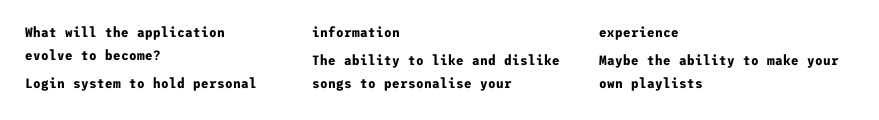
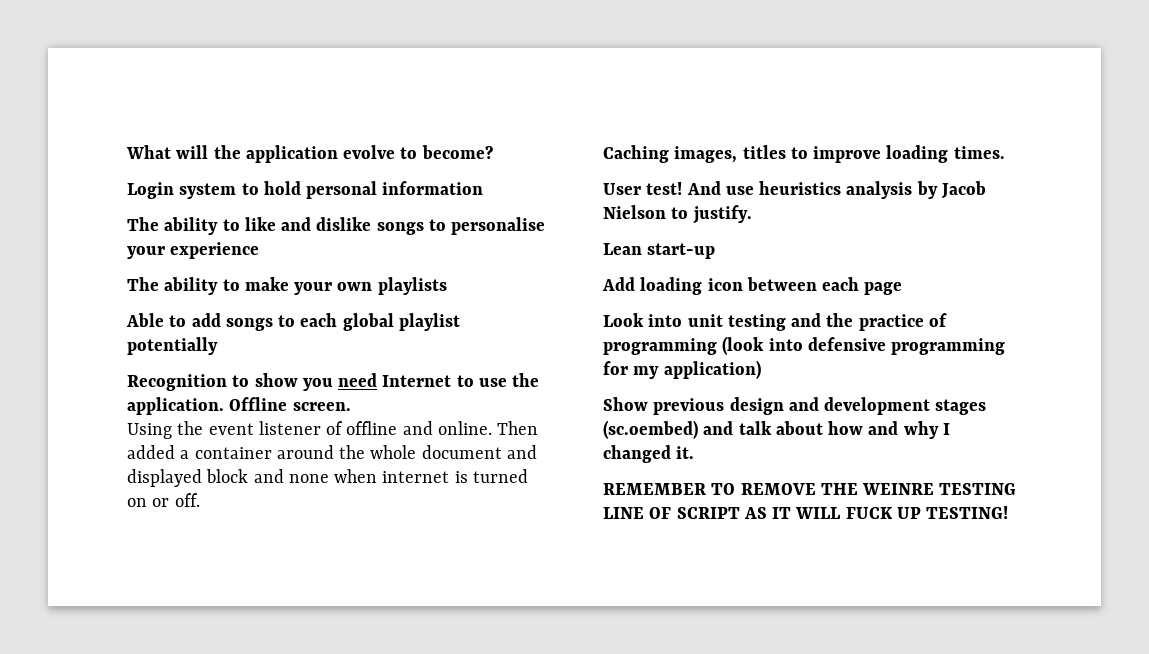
[599,54,671,68] Maybe the -> [127,277,159,291] The
(703, 84) none -> [126,313,460,331] [127,337,218,355] [127,373,540,391] [127,397,351,415] [127,421,539,439] [127,445,537,459] [127,469,528,487] [127,493,200,507] [603,145,1005,163] [603,181,986,199] [603,205,752,224] [603,243,716,259] [602,277,903,295] [603,313,947,331] [603,336,1006,355] [603,360,761,379] [603,397,987,415] [603,420,950,439] [603,445,695,463] [603,483,1017,495] [603,506,1009,519] // Able to add songs to each global playlist potentially // Recognition to show you need Internet to use the application. Offline screen. // Using the event listener of offline and online. Then added a container around the whole document and displayed block and none when internet is turned on or off. // Caching images, titles to improve loading times. // User test! And use heuristics analysis by Jacob Nielson to justify. // Lean start-up // Add loading icon between each page // Look into unit testing and the practice of programming (look into defensive programming for my application) // Show previous design and development stages (sc.oembed) and talk about how and why I changed it. // REMEMBER TO REMOVE THE WEINRE TESTING LINE OF SCRIPT AS IT WILL FUCK UP TESTING!

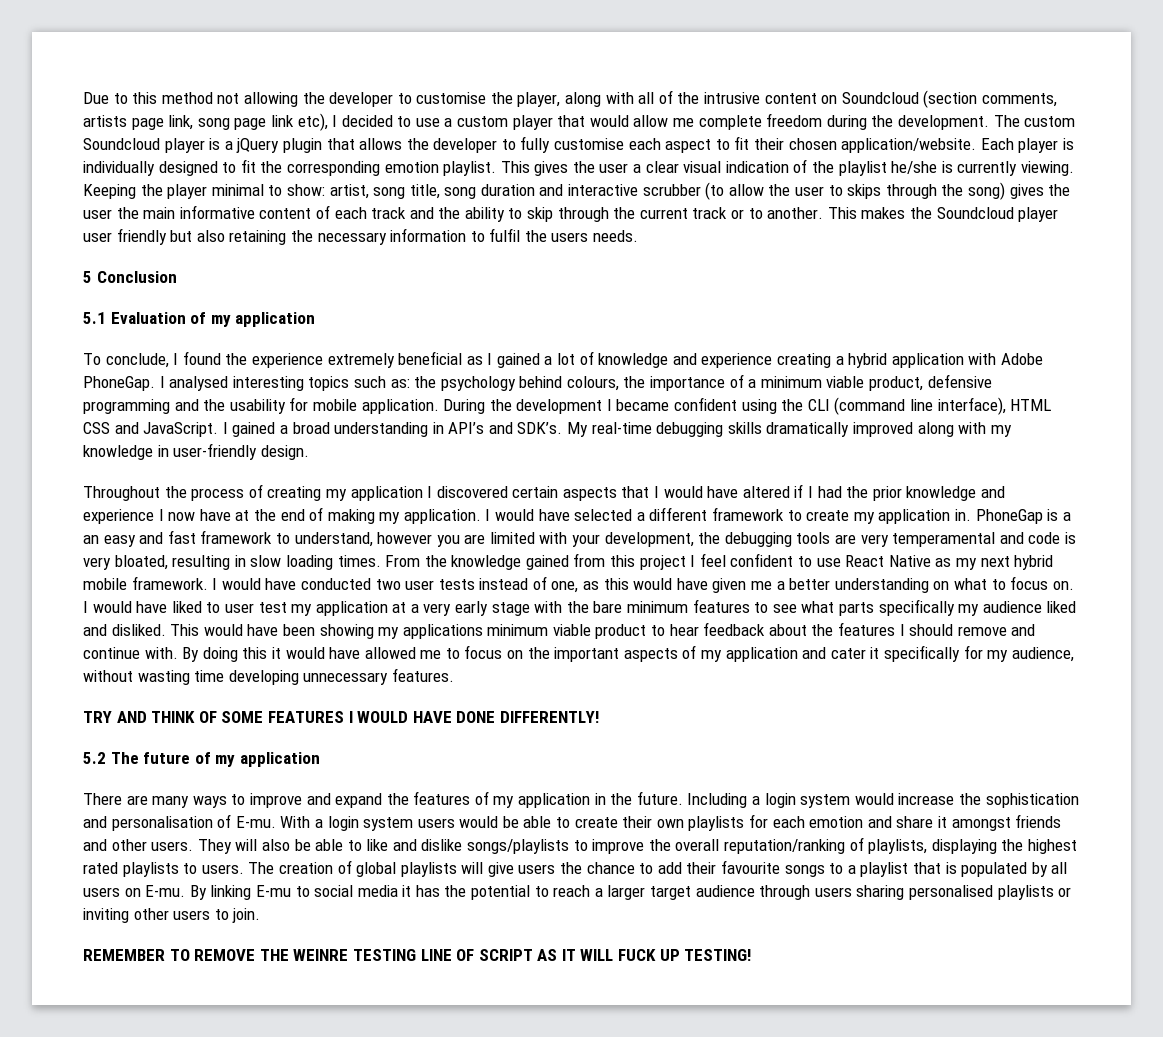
[126,145,493,163] [127,181,484,199] [127,217,546,235] [127,242,260,259] [127,277,447,295] [126,313,460,331] [127,337,218,355] [127,373,540,391] [127,397,351,415] [127,421,539,439] [127,445,537,459] [127,469,528,487] [127,493,200,507] [603,145,1005,163] [603,181,986,199] [603,205,752,224] [603,243,716,259] [602,277,903,295] [603,313,947,331] [603,336,1006,355] [603,360,761,379] [603,397,987,415] [603,420,950,439] [603,445,695,463] What will the application evolve to become? // Login system to hold personal information // The ability to like and dislike songs to personalise your experience // The ability to make your own playlists // Able to add songs to each global playlist potentially // Recognition to show you need Internet to use the application. Offline screen. // Using the event listener of offline and online. Then added a container around the whole document and displayed block and none when internet is turned on or off. // Caching images, titles to improve loading times. // User test! And use heuristics analysis by Jacob Nielson to justify. // Lean start-up // Add loading icon between each page // Look into unit testing and the practice of programming (look into defensive programming for my application) // Show previous design and development stages (sc.oembed) and talk about how and why I changed it. -> [83,90,1057,108] [83,113,1076,131] [83,136,1074,153] [83,159,1074,176] [83,182,1071,200] [83,205,1059,222] [83,228,639,245] [83,271,177,283] [83,312,316,327] [83,351,1043,368] [83,374,992,391] [83,397,1052,415] [83,422,1012,437] [83,443,309,460] [83,484,1005,501] [83,507,1071,524] [83,530,1076,547] [83,553,1054,570] [83,576,1074,593] [83,599,1077,616] [83,622,1036,639] [83,645,1074,662] [83,668,454,685] [83,711,599,723] [83,752,320,767] [83,791,1079,808] [83,814,1062,831] [83,837,1077,854] [83,860,1068,877] [83,885,1072,900] [83,908,261,923] Due to this method not allowing the developer to customise the player, along with all of the intrusive content on Soundcloud (section comments, artists page link, song page link etc), I decided to use a custom player that would allow me complete freedom during the development. The custom Soundcloud player is a jQuery plugin that allows the developer to fully customise each aspect to fit their chosen application/website. Each player is individually designed to fit the corresponding emotion playlist. This gives the user a clear visual indication of the playlist he/she is currently viewing. Keeping the player minimal to show: artist, song title, song duration and interactive scrubber (to allow the user to skips through the song) gives the user the main informative content of each track and the ability to skip through the current track or to another. This makes the Soundcloud player user friendly but also retaining the necessary information to fulfil the users needs. // 5 Conclusion // 5.1 Evaluation of my application // To conclude, I found the experience extremely beneficial as I gained a lot of knowledge and experience creating a hybrid application with Adobe PhoneGap. I analysed interesting topics such as: the psychology behind colours, the importance of a minimum viable product, defensive programming and the usability for mobile application. During the development I became confident using the CLI (command line interface), HTML CSS and JavaScript. I gained a broad understanding in API’s and SDK’s. My real-time debugging skills dramatically improved along with my knowledge in user-friendly design. // Throughout the process of creating my application I discovered certain aspects that I would have altered if I had the prior knowledge and experience I now have at the end of making my application. I would have selected a different framework to create my application in. PhoneGap is a an easy and fast framework to understand, however you are limited with your development, the debugging tools are very temperamental and code is very bloated, resulting in slow loading times. From the knowledge gained from this project I feel confident to use React Native as my next hybrid mobile framework. I would have conducted two user tests instead of one, as this would have given me a better understanding on what to focus on. I would have liked to user test my application at a very early stage with the bare minimum features to see what parts specifically my audience liked and disliked. This would have been showing my applications minimum viable product to hear feedback about the features I should remove and continue with. By doing this it would have allowed me to focus on the important aspects of my application and cater it specifically for my audience, without wasting time developing unnecessary features. // TRY AND THINK OF SOME FEATURES I WOULD HAVE DONE DIFFERENTLY! // 5.2 The future of my application // There are many ways to improve and expand the features of my application in the future. Including a login system would increase the sophistication and personalisation of E-mu. With a login system users would be able to create their own playlists for each emotion and share it amongst friends and other users. They will also be able to like and dislike songs/playlists to improve the overall reputation/ranking of playlists, displaying the highest rated playlists to users. The creation of global playlists will give users the chance to add their favourite songs to a playlist that is populated by all users on E-mu. By linking E-mu to social media it has the potential to reach a larger target audience through users sharing personalised playlists or inviting other users to join.

